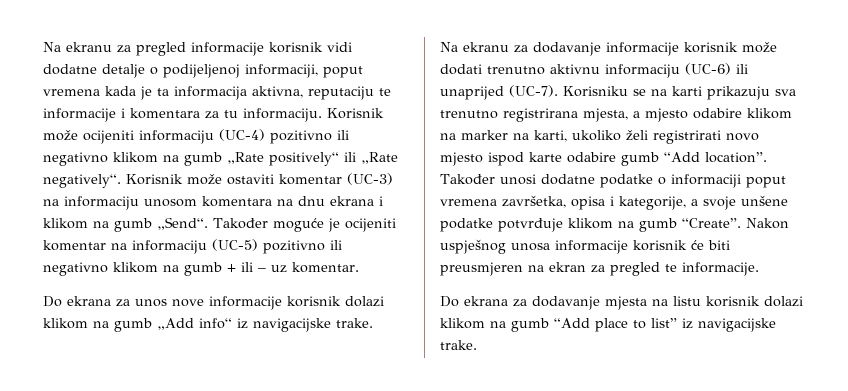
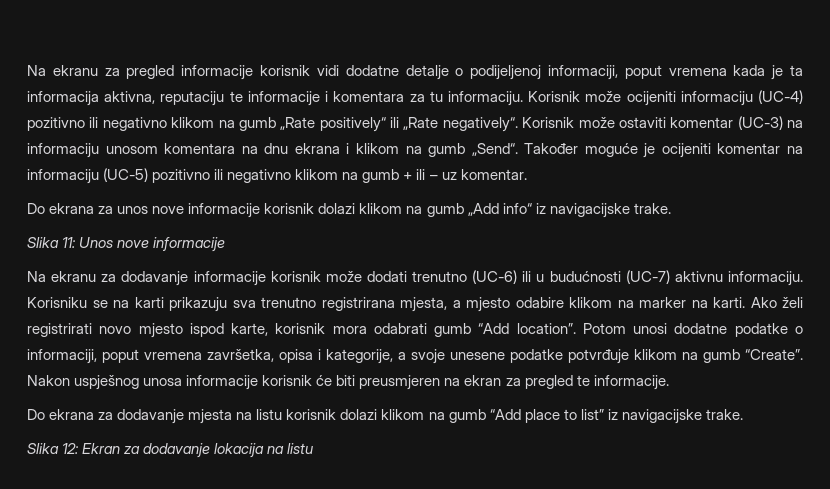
(373, 323) none -> [27,237,226,252] // Slika 11: Unos nove informacije
[550,63,748,78] [440,85,558,100] aktivnu informaciju (UC-6) ili unaprijed (UC-7). -> [472,270,803,286] (UC-6) ili u budućnosti (UC-7) aktivnu informaciju.
[534,130,621,142] karti, ukoliko -> [713,297,777,308] karti. Ako
[529,152,616,163] karte odabire -> [231,323,427,336] karte, korisnik mora odabrati
[440,174,495,185] Također -> [582,323,626,334] Potom
[670,174,741,188] informaciji -> [27,349,97,364] informaciji,
[741,195,788,206] unšene -> [450,352,505,360] unesene
(477, 345) none -> [27,443,314,458] // Slika 12: Ekran za dodavanje lokacija na listu

